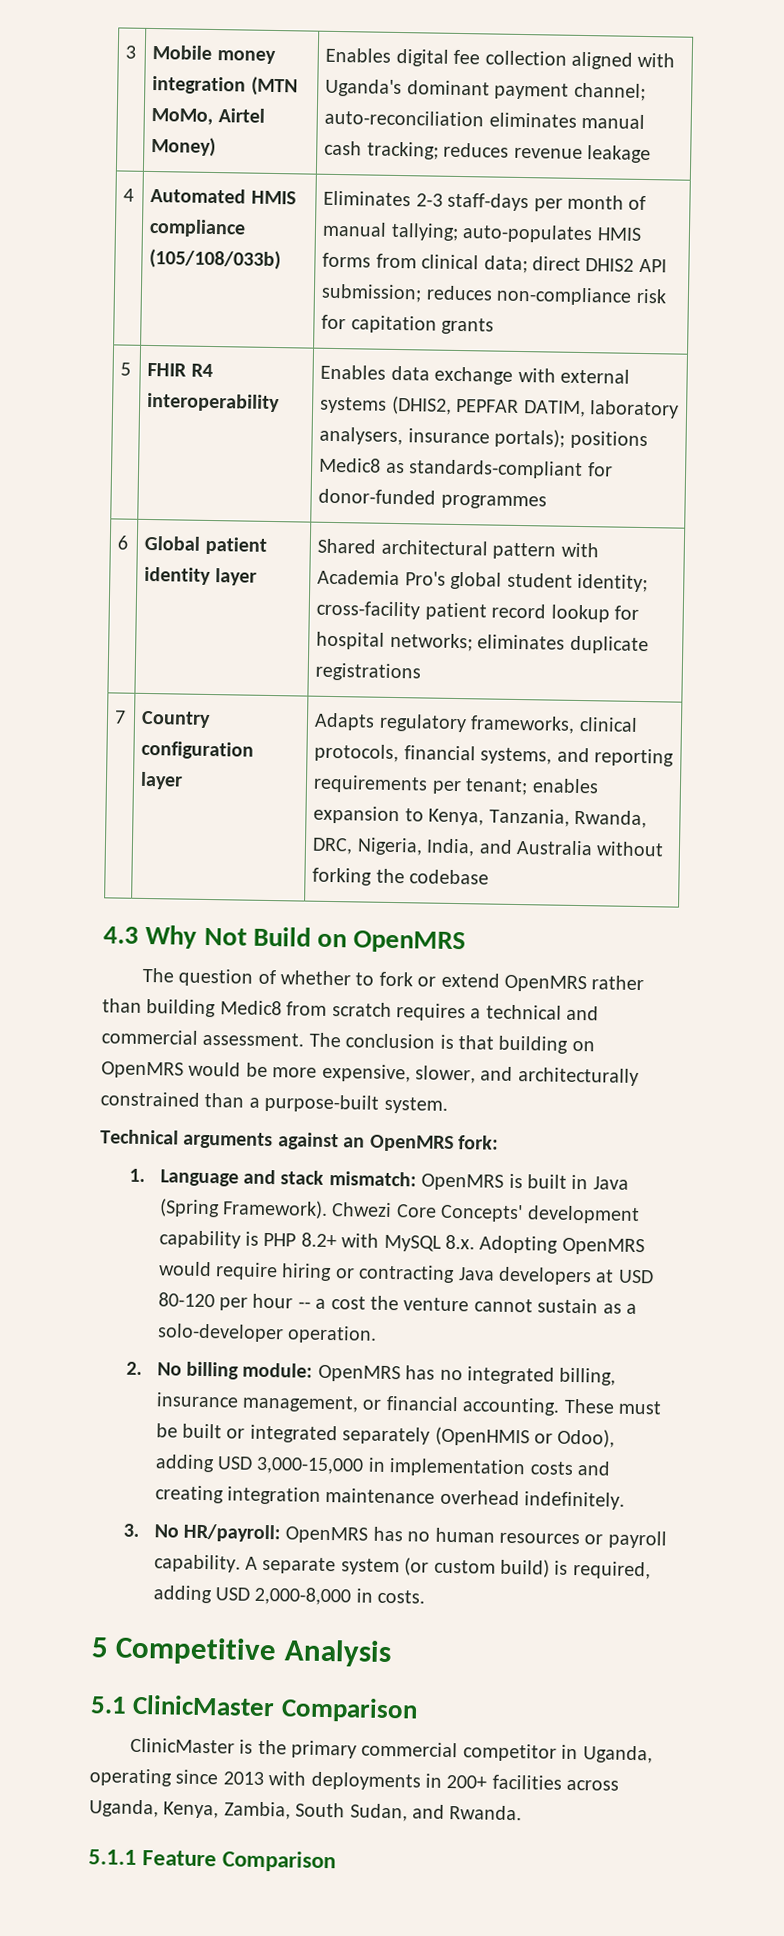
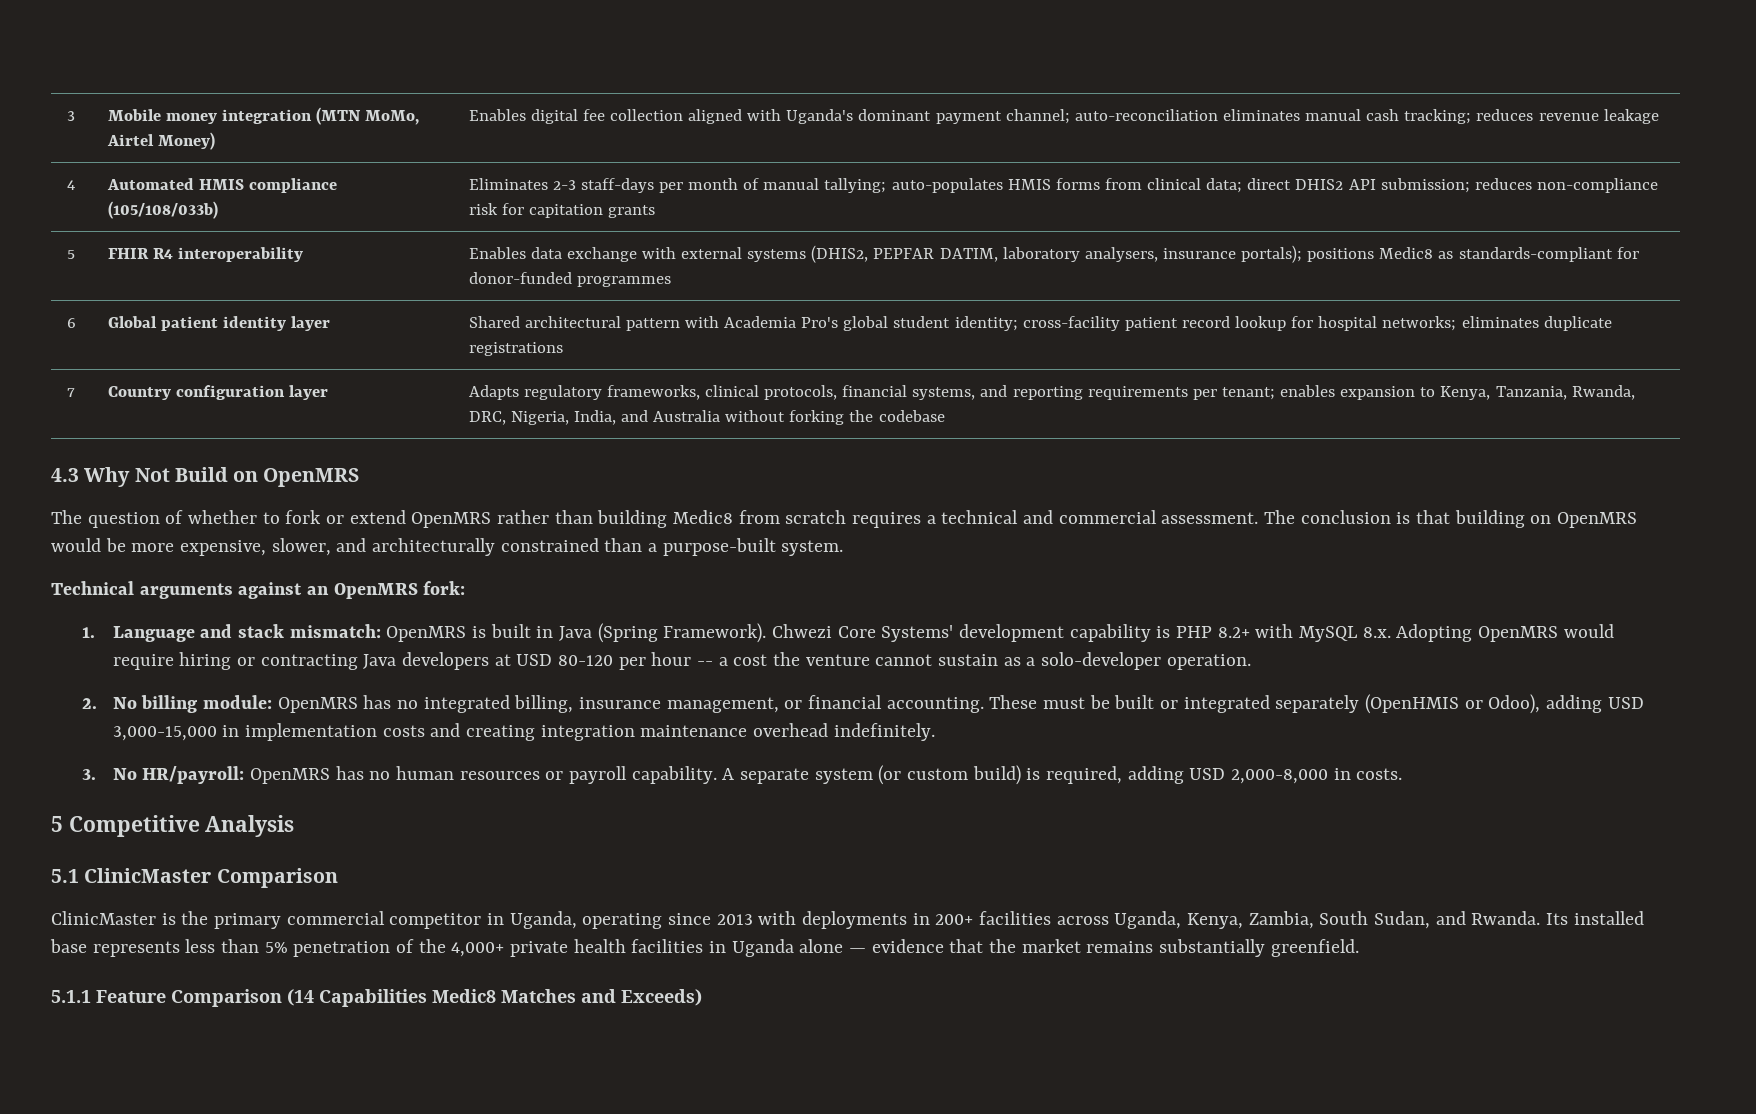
[440,1203,524,1223] Concepts' -> [881,625,954,642] Systems'
[88,1849,337,1873] // 5.1.1 Feature Comparison -> [1546,911,1644,925] [50,939,1359,957] [51,989,702,1007] Its installed base represents less than 5% penetration of the 4,000+ private health facilities in Uganda alone — evidence that the market remains substantially greenfield. // 5.1.1 Feature Comparison (14 Capabilities Medic8 Matches and Exceeds)

